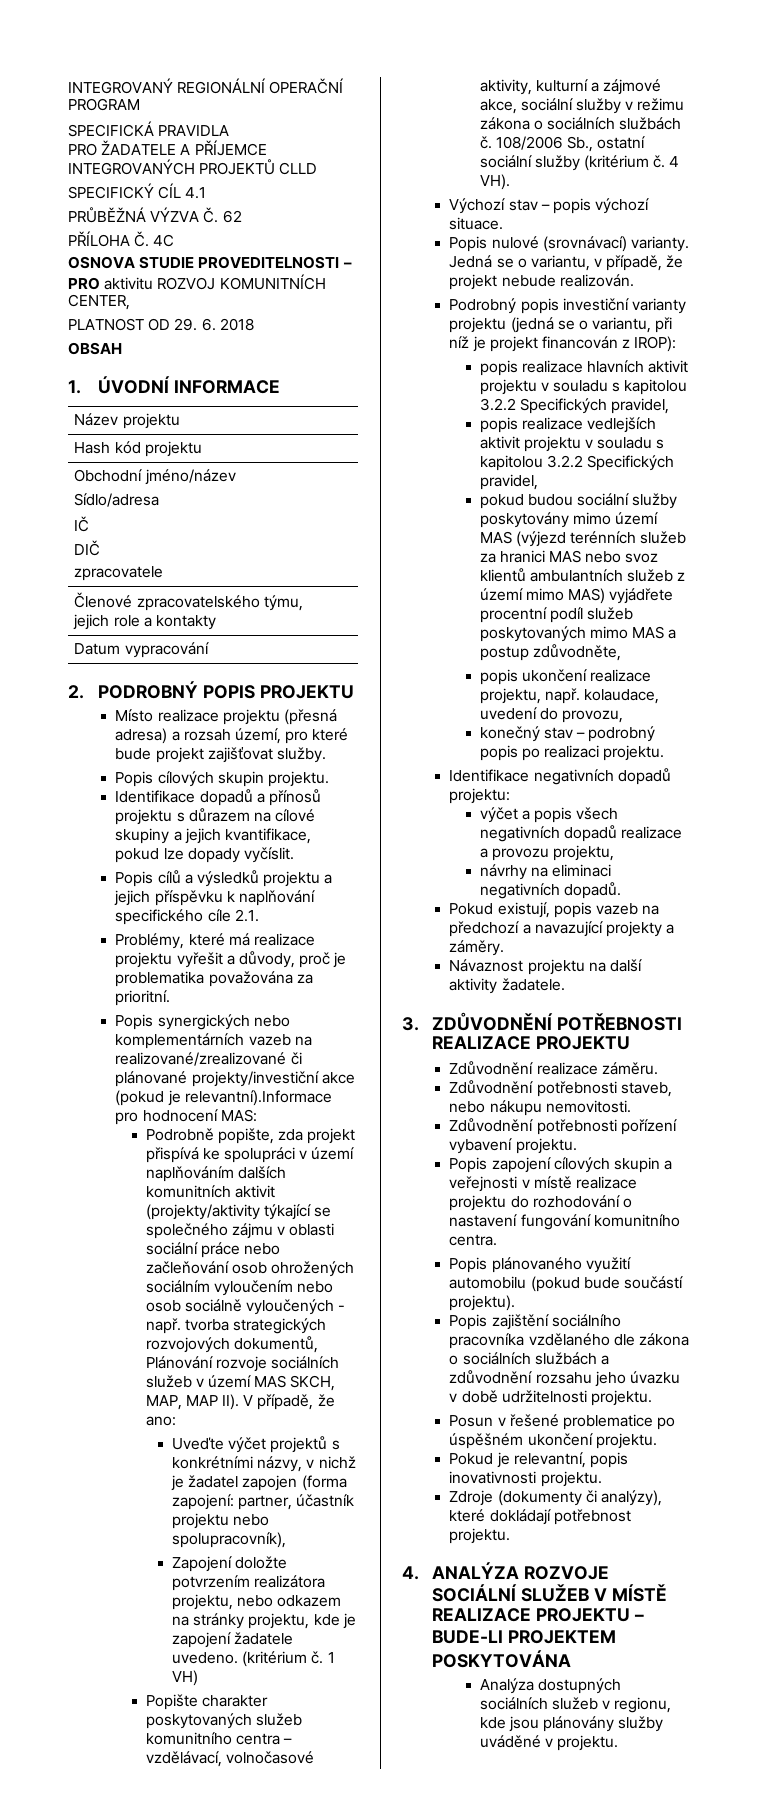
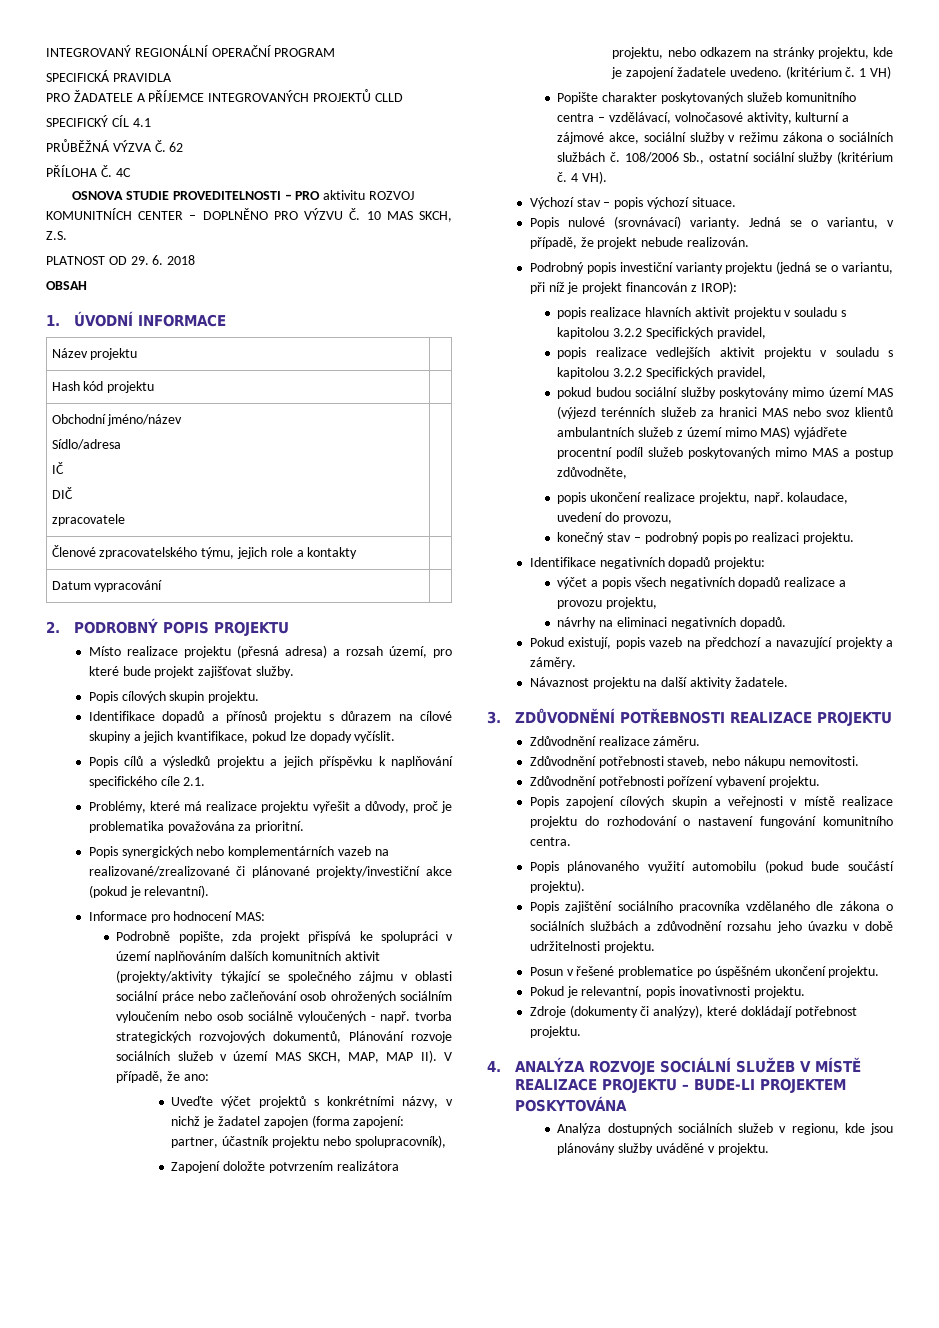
[68,294,130,310] CENTER, -> [138,208,453,222] [46,231,67,240] CENTER – DOPLNĚNO PRO VÝZVU Č. 10 MAS SKCH, Z.S.
[184,1090,332,1106] relevantní).Informace -> [144,885,210,898] [88,911,147,921] relevantní). // Informace

